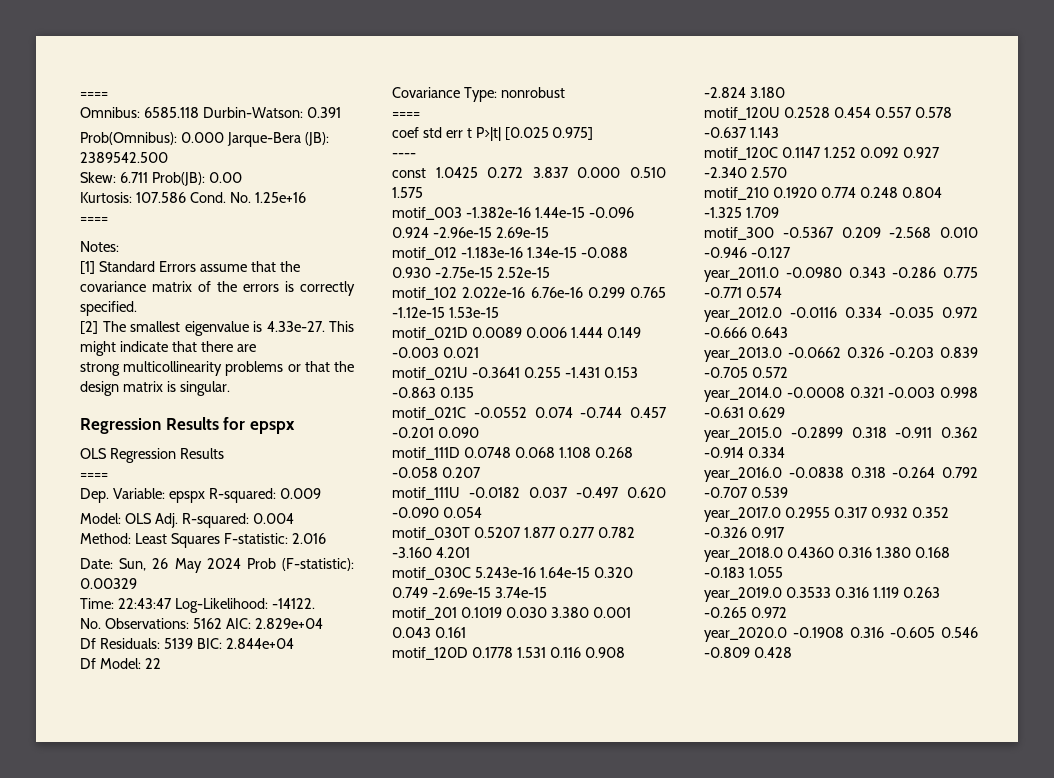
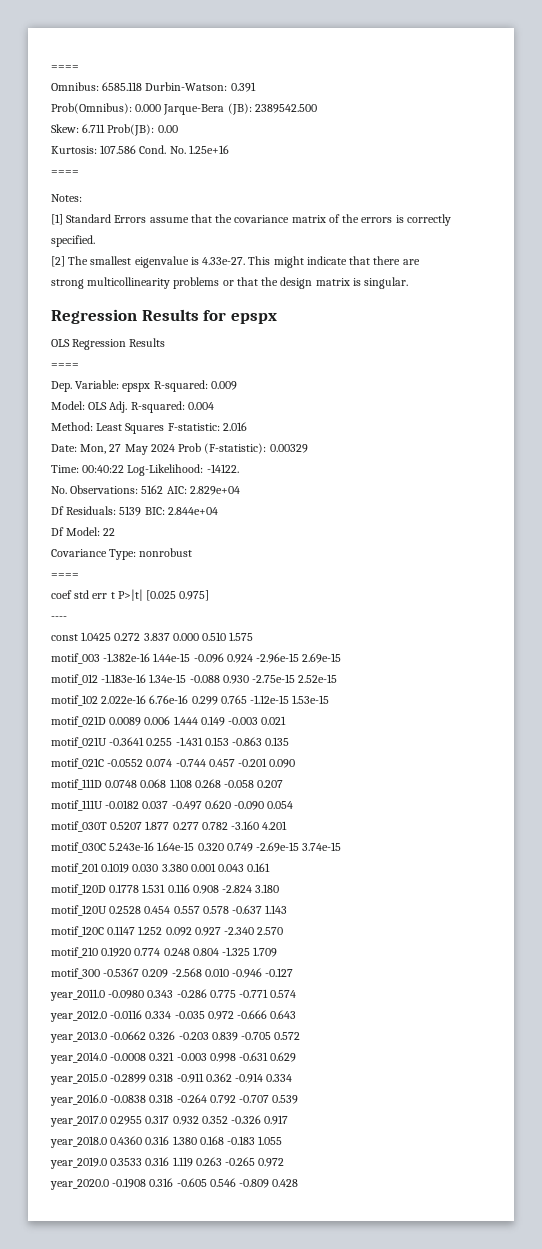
[119,558,169,571] Sun, 26 -> [80,444,122,454] Mon, 27
[117,598,172,609] 22:43:47 -> [82,465,125,473] 00:40:22

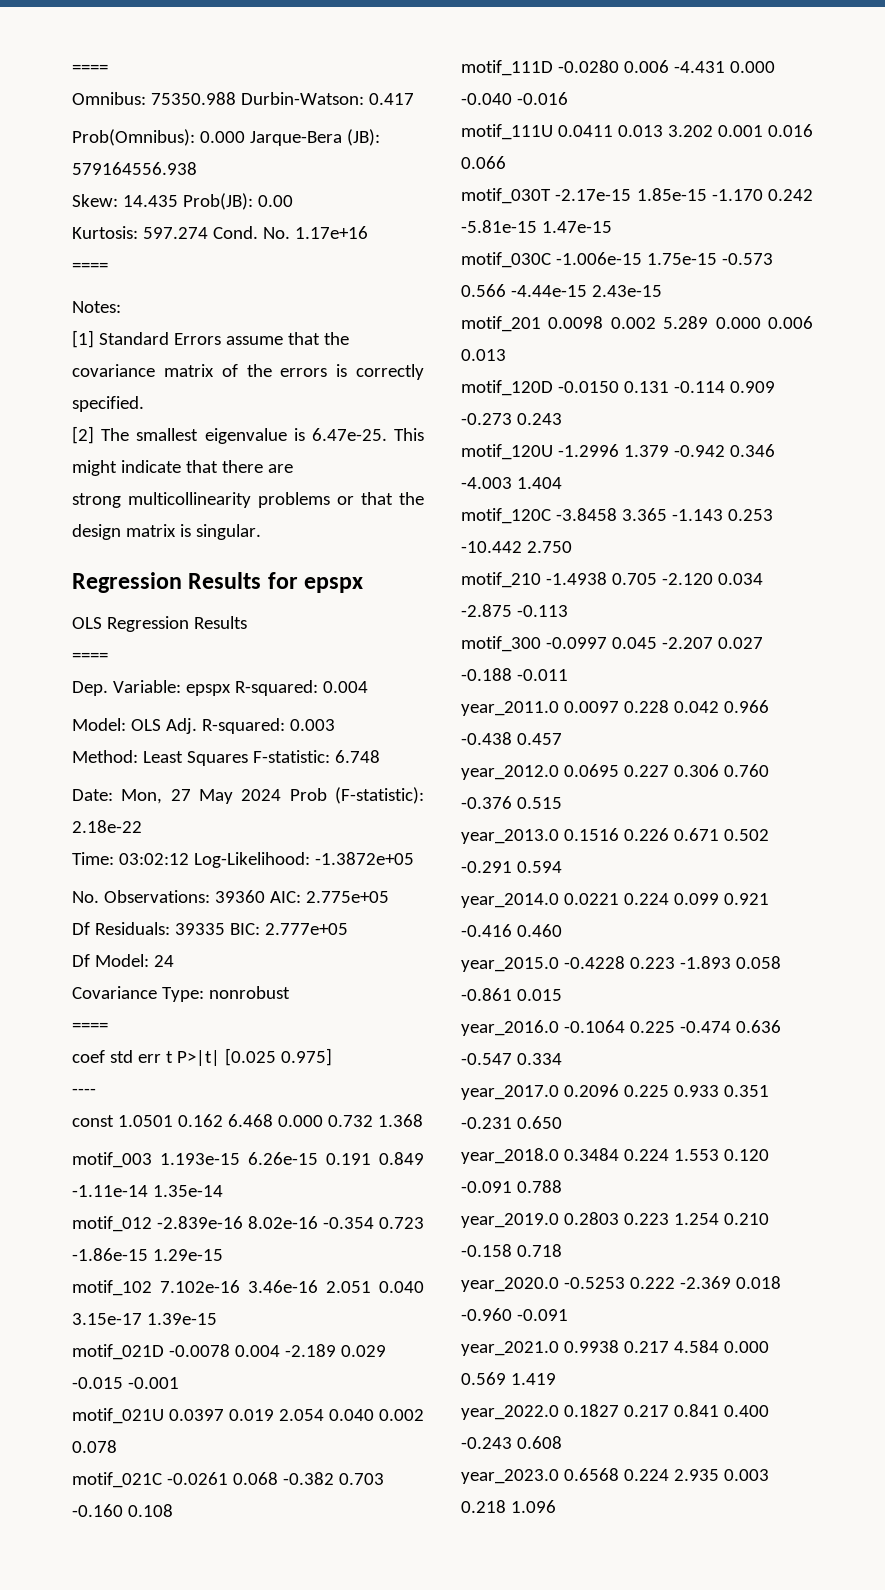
[102,82,256,92] 6585.118 Durbin-Watson: 0.391 -> [150,92,414,105] 75350.988 Durbin-Watson: 0.417
[254,104,317,113] 2389542.500 -> [72,162,197,175] 579164556.938
[82,124,106,133] 6.711 -> [122,195,178,207] 14.435
[100,145,137,154] 107.586 -> [142,227,208,239] 597.274
[188,145,229,154] 1.25e+16 -> [294,226,368,239] 1.17e+16
[202,257,246,265] 4.33e-27. -> [311,428,387,441] 6.47e-25.
[210,381,237,390] 0.009 -> [322,681,368,693] 0.004
[187,402,214,410] 0.004 -> [289,719,335,731] 0.003
[222,422,247,431] 2.016 -> [334,750,380,763] 6.748
[269,444,308,453] 0.00329 -> [72,820,142,833] 2.18e-22
[82,464,239,476] 00:40:22 Log-Likelihood: -14122. -> [118,852,414,868] 03:02:12 Log-Likelihood: -1.3872e+05
[141,485,240,495] 5162 AIC: 2.829e+04 -> [214,890,389,903] 39360 AIC: 2.775e+05
[119,506,218,516] 5139 BIC: 2.844e+04 -> [174,923,348,935] 39335 BIC: 2.777e+05
[103,528,116,536] 22 -> [153,955,174,967] 24
[81,632,254,641] [51,653,342,664] [51,674,338,685] [51,695,330,706] [51,716,287,727] [51,737,290,748] [51,758,296,769] [51,779,284,790] [51,800,294,811] [51,821,288,832] [51,842,342,853] [51,863,271,874] [51,884,280,895] [51,905,288,916] [51,926,284,937] [51,947,278,958] [51,968,294,979] [50,989,297,1001] [50,1010,297,1022] [50,1031,301,1043] [50,1052,297,1064] [50,1073,293,1085] [50,1094,299,1106] [50,1115,289,1127] [50,1136,283,1148] [50,1157,285,1169] [50,1178,299,1190] 1.0425 0.272 3.837 0.000 0.510 1.575 // motif_003 -1.382e-16 1.44e-15 -0.096 0.924 -2.96e-15 2.69e-15 // motif_012 -1.183e-16 1.34e-15 -0.088 0.930 -2.75e-15 2.52e-15 // motif_102 2.022e-16 6.76e-16 0.299 0.765 -1.12e-15 1.53e-15 // motif_021D 0.0089 0.006 1.444 0.149 -0.003 0.021 // motif_021U -0.3641 0.255 -1.431 0.153 -0.863 0.135 // motif_021C -0.0552 0.074 -0.744 0.457 -0.201 0.090 // motif_111D 0.0748 0.068 1.108 0.268 -0.058 0.207 // motif_111U -0.0182 0.037 -0.497 0.620 -0.090 0.054 // motif_030T 0.5207 1.877 0.277 0.782 -3.160 4.201 // motif_030C 5.243e-16 1.64e-15 0.320 0.749 -2.69e-15 3.74e-15 // motif_201 0.1019 0.030 3.380 0.001 0.043 0.161 // motif_120D 0.1778 1.531 0.116 0.908 -2.824 3.180 // motif_120U 0.2528 0.454 0.557 0.578 -0.637 1.143 // motif_120C 0.1147 1.252 0.092 0.927 -2.340 2.570 // motif_210 0.1920 0.774 0.248 0.804 -1.325 1.709 // motif_300 -0.5367 0.209 -2.568 0.010 -0.946 -0.127 // year_2011.0 -0.0980 0.343 -0.286 0.775 -0.771 0.574 // year_2012.0 -0.0116 0.334 -0.035 0.972 -0.666 0.643 // year_2013.0 -0.0662 0.326 -0.203 0.839 -0.705 0.572 // year_2014.0 -0.0008 0.321 -0.003 0.998 -0.631 0.629 // year_2015.0 -0.2899 0.318 -0.911 0.362 -0.914 0.334 // year_2016.0 -0.0838 0.318 -0.264 0.792 -0.707 0.539 // year_2017.0 0.2955 0.317 0.932 0.352 -0.326 0.917 // year_2018.0 0.4360 0.316 1.380 0.168 -0.183 1.055 // year_2019.0 0.3533 0.316 1.119 0.263 -0.265 0.972 // year_2020.0 -0.1908 0.316 -0.605 0.546 -0.809 0.428 -> [117,1114,423,1127] [72,1152,424,1168] [72,1185,223,1197] [72,1216,424,1232] [72,1248,223,1261] [72,1280,424,1296] [72,1313,217,1325] [72,1344,386,1360] [72,1377,179,1389] [72,1408,424,1424] [72,1440,117,1453] [72,1472,384,1488] [72,1504,173,1517] [461,60,775,76] [461,92,568,105] [461,124,813,140] [461,156,506,169] [461,188,813,204] [461,220,612,233] [461,252,773,268] [461,284,662,297] [461,316,813,332] [461,349,506,361] [461,380,775,396] [461,413,562,425] [461,444,775,460] [461,477,562,489] [461,508,773,524] [461,541,572,553] [461,572,763,588] [461,604,568,617] [461,636,763,652] [461,668,568,681] [461,700,769,716] [461,732,562,745] [461,764,769,780] [461,796,562,809] [461,828,769,844] [461,861,562,873] [461,893,769,908] [461,924,562,937] [461,956,781,972] [461,988,562,1001] [461,1020,781,1036] [461,1053,562,1065] [461,1084,769,1100] [461,1116,562,1129] [461,1148,769,1164] [461,1180,562,1193] [461,1212,769,1228] [461,1244,562,1257] [461,1276,781,1292] [461,1308,568,1321] [461,1340,769,1356] [461,1372,556,1385] [461,1404,769,1420] [461,1436,562,1449] [461,1468,769,1484] [461,1500,556,1513] 1.0501 0.162 6.468 0.000 0.732 1.368 // motif_003 1.193e-15 6.26e-15 0.191 0.849 -1.11e-14 1.35e-14 // motif_012 -2.839e-16 8.02e-16 -0.354 0.723 -1.86e-15 1.29e-15 // motif_102 7.102e-16 3.46e-16 2.051 0.040 3.15e-17 1.39e-15 // motif_021D -0.0078 0.004 -2.189 0.029 -0.015 -0.001 // motif_021U 0.0397 0.019 2.054 0.040 0.002 0.078 // motif_021C -0.0261 0.068 -0.382 0.703 -0.160 0.108 // motif_111D -0.0280 0.006 -4.431 0.000 -0.040 -0.016 // motif_111U 0.0411 0.013 3.202 0.001 0.016 0.066 // motif_030T -2.17e-15 1.85e-15 -1.170 0.242 -5.81e-15 1.47e-15 // motif_030C -1.006e-15 1.75e-15 -0.573 0.566 -4.44e-15 2.43e-15 // motif_201 0.0098 0.002 5.289 0.000 0.006 0.013 // motif_120D -0.0150 0.131 -0.114 0.909 -0.273 0.243 // motif_120U -1.2996 1.379 -0.942 0.346 -4.003 1.404 // motif_120C -3.8458 3.365 -1.143 0.253 -10.442 2.750 // motif_210 -1.4938 0.705 -2.120 0.034 -2.875 -0.113 // motif_300 -0.0997 0.045 -2.207 0.027 -0.188 -0.011 // year_2011.0 0.0097 0.228 0.042 0.966 -0.438 0.457 // year_2012.0 0.0695 0.227 0.306 0.760 -0.376 0.515 // year_2013.0 0.1516 0.226 0.671 0.502 -0.291 0.594 // year_2014.0 0.0221 0.224 0.099 0.921 -0.416 0.460 // year_2015.0 -0.4228 0.223 -1.893 0.058 -0.861 0.015 // year_2016.0 -0.1064 0.225 -0.474 0.636 -0.547 0.334 // year_2017.0 0.2096 0.225 0.933 0.351 -0.231 0.650 // year_2018.0 0.3484 0.224 1.553 0.120 -0.091 0.788 // year_2019.0 0.2803 0.223 1.254 0.210 -0.158 0.718 // year_2020.0 -0.5253 0.222 -2.369 0.018 -0.960 -0.091 // year_2021.0 0.9938 0.217 4.584 0.000 0.569 1.419 // year_2022.0 0.1827 0.217 0.841 0.400 -0.243 0.608 // year_2023.0 0.6568 0.224 2.935 0.003 0.218 1.096

